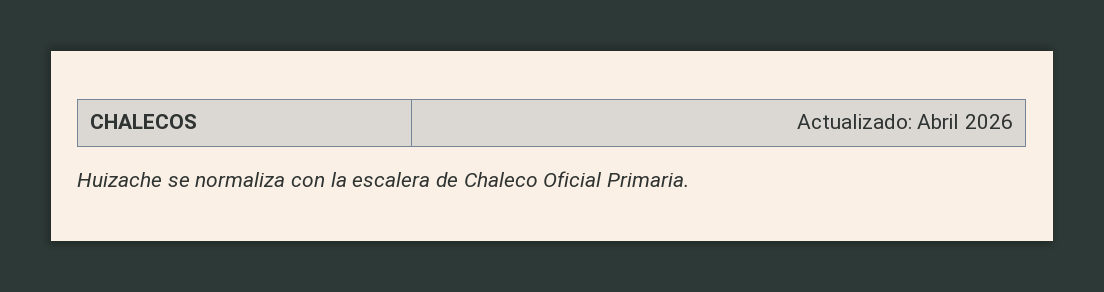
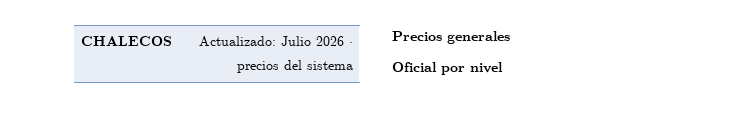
[917,114,960,129] Abril -> [280,36,311,46] Julio
[77,171,690,187] // Huizache se normaliza con la escalera de Chaleco Oficial Primaria. -> [348,42,353,46] [236,60,353,73] [392,31,510,44] [392,62,503,75] · precios del sistema // Precios generales // Oficial por nivel

